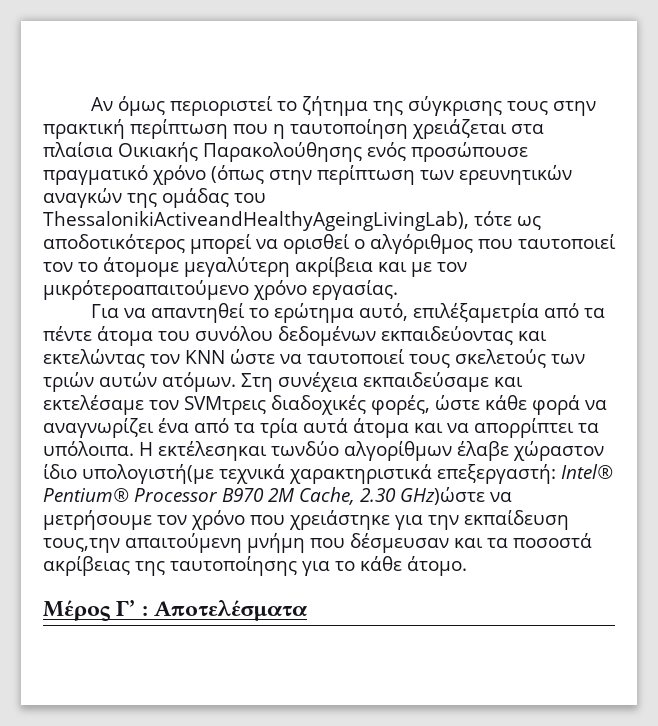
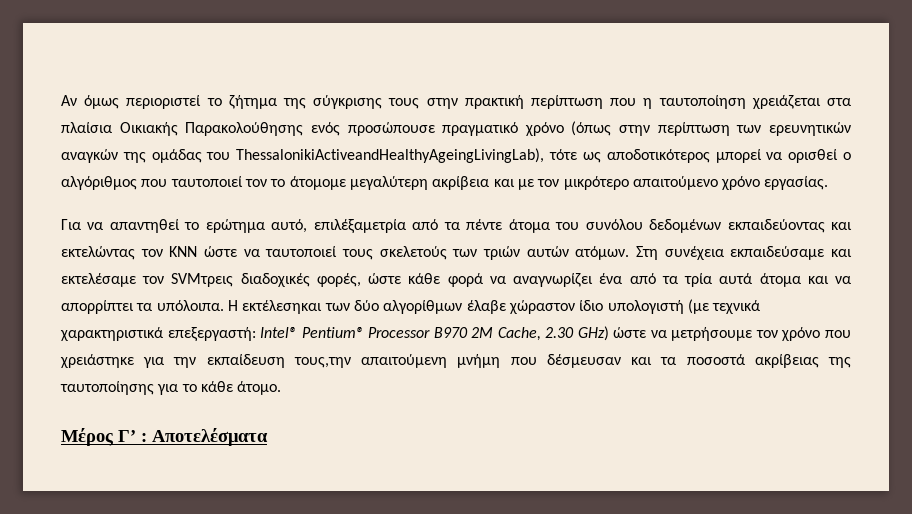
[43,280,249,300] μικρότεροαπαιτούμενο -> [563,176,718,190] μικρότερο απαιτούμενο
[271,441,339,456] τωνδύο -> [324,300,379,311] των δύο
[82,464,214,484] υπολογιστή(με -> [607,299,709,314] υπολογιστή (με
[400,487,485,505] GHz)ώστε -> [577,326,647,341] GHz) ώστε

